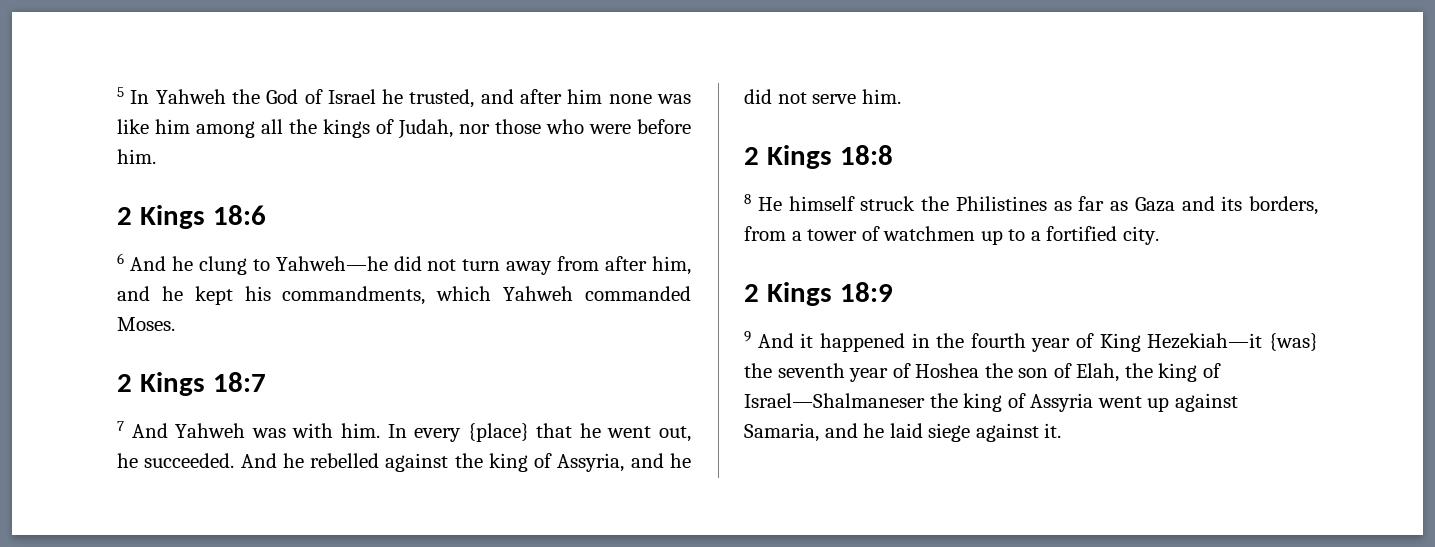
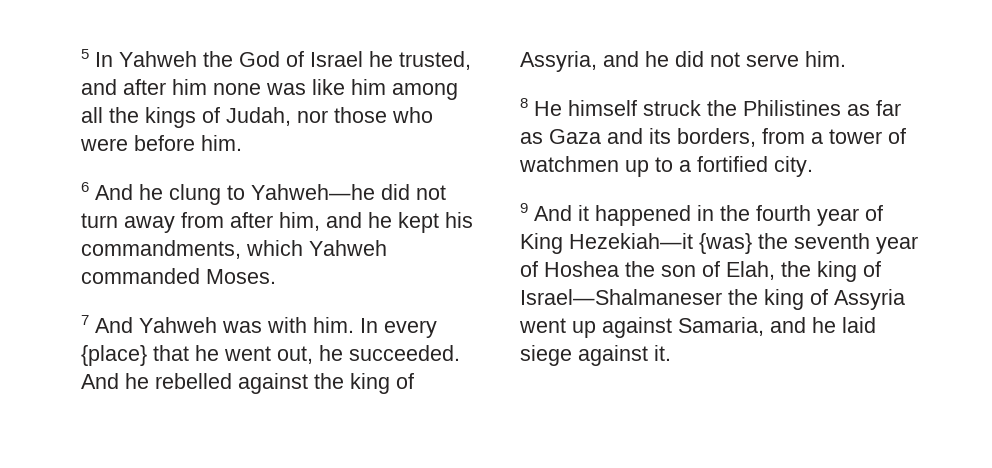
[117,205,266,229] // 2 Kings 18:6 -> (242, 143) none
[117,372,266,396] // 2 Kings 18:7 -> (276, 276) none
[744,145,893,169] // 2 Kings 18:8 -> (846, 59) none
[744,282,893,306] // 2 Kings 18:9 -> (813, 166) none

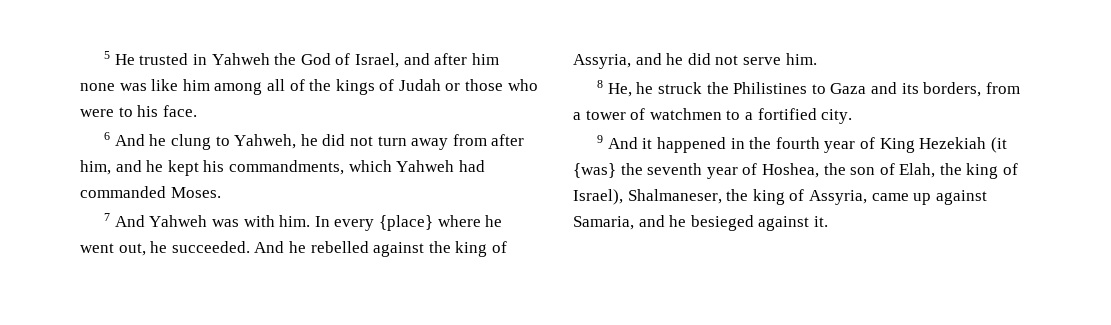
[95,52,113,67] In -> [114,53,208,65] He trusted in
[310,51,471,70] Israel he trusted, -> [354,53,399,68] Israel,
(103, 115) none -> [289,79,305,91] of
[226,107,328,126] Judah, nor -> [398,79,461,91] Judah or
[134,135,242,151] before him. -> [118,105,197,117] to his face.
[251,184,375,200] Yahweh—he -> [234,134,318,149] Yahweh, he
(387, 248) none -> [458,160,485,172] had
[153,345,189,361] that -> [437,215,481,227] where
[534,100,637,116] He himself -> [607,82,654,97] He, he
[847,100,901,116] [520,132,543,144] as far as -> [811,84,826,94] to
[625,160,649,177] up -> (722, 114) none
[569,233,693,249] Hezekiah—it -> [919,137,1007,153] Hezekiah (it
[544,261,619,277] Hoshea -> [761,163,819,178] Hoshea,
[520,289,905,310] [519,318,566,333] Israel—Shalmaneser the king of Assyria went -> [573,189,909,205] Israel), Shalmaneser, the king of Assyria, came
[842,317,876,333] [520,345,572,366] laid siege -> [690,215,754,231] besieged

